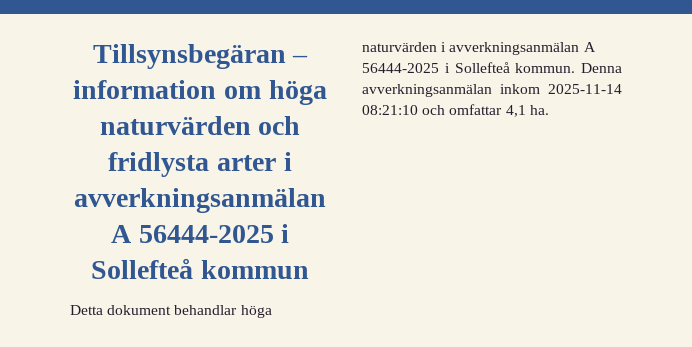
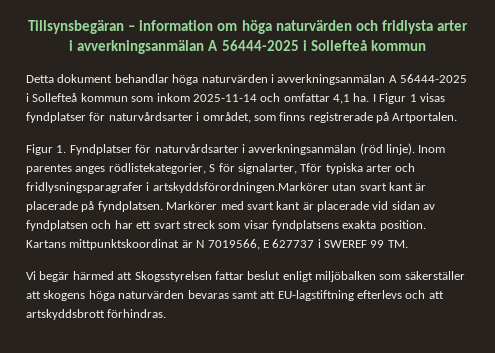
[515,63,622,73] [362,84,492,97] kommun. Denna avverkningsanmälan -> [80,93,154,102] kommun som
[362,105,418,115] 08:21:10 -> (257, 98) none
(549, 110) none -> [372,93,445,104] [26,112,458,123] [26,143,446,155] [26,163,416,174] [26,182,427,193] [26,201,436,212] [26,220,426,231] [26,239,408,250] [26,271,465,282] [26,290,444,301] [26,309,167,320] I Figur 1 visas fyndplatser för naturvårdsarter i området, som finns registrerade på Artportalen. // Figur 1. Fyndplatser för naturvårdsarter i avverkningsanmälan (röd linje). Inom parentes anges rödlistekategorier, S för signalarter, Tför typiska arter och fridlysningsparagrafer i artskyddsförordningen.Markörer utan svart kant är placerade på fyndplatsen. Markörer med svart kant är placerade vid sidan av fyndplatsen och har ett svart streck som visar fyndplatsens exakta position. Kartans mittpunktskoordinat är N 7019566, E 627737 i SWEREF 99 TM. // Vi begär härmed att Skogsstyrelsen fattar beslut enligt miljöbalken som säkerställer att skogens höga naturvärden bevaras samt att EU-lagstiftning efterlevs och att artskyddsbrott förhindras.

